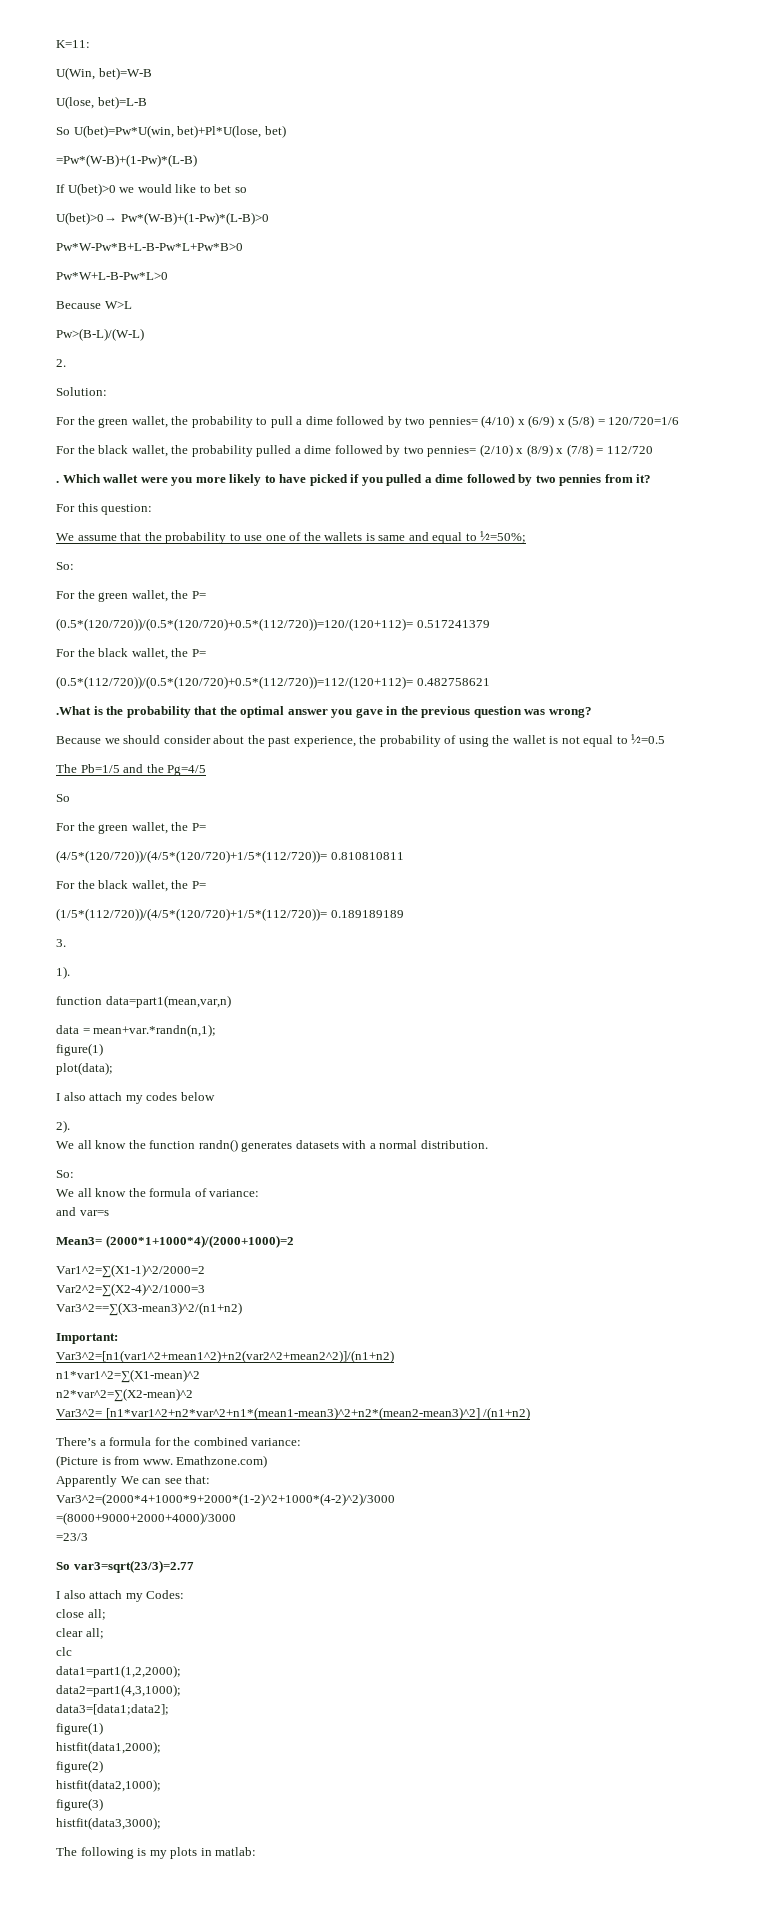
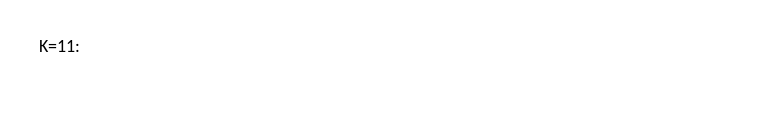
[56,67,152,80] [56,96,147,109] [56,125,286,138] [56,154,197,167] [56,183,247,196] [56,212,269,225] [56,243,243,251] [56,272,168,280] [56,301,132,309] [56,328,144,341] [56,359,66,367] [56,387,107,396] [56,415,680,428] [56,444,653,457] [56,474,652,486] [56,503,153,515] [56,531,527,544] [56,562,74,570] [56,590,206,602] [56,618,490,631] [56,648,206,660] [56,676,490,689] [56,706,592,718] [56,734,666,747] [56,764,207,776] [56,794,70,802] [56,822,206,834] [56,850,404,863] [56,880,206,892] [56,908,404,921] [56,939,66,947] [56,966,70,979] [56,995,231,1008] [56,1024,217,1037] [56,1043,103,1056] [56,1062,113,1075] [56,1092,215,1104] [56,1120,70,1133] [56,1139,488,1152] [56,1170,74,1178] [56,1188,260,1197] [56,1207,109,1216] [56,1235,294,1248] [56,1264,205,1278] [56,1283,205,1297] [56,1302,242,1316] [56,1333,118,1344] [56,1350,394,1363] [56,1369,200,1383] [56,1388,193,1402] [56,1407,531,1420] [56,1437,302,1446] [56,1455,268,1468] [56,1475,211,1487] [56,1493,395,1506] [56,1512,236,1525] [56,1533,88,1541] [56,1560,194,1573] [56,1590,185,1602] [56,1609,106,1620] [56,1628,104,1639] [56,1647,72,1656] [56,1665,181,1678] [56,1684,181,1697] [56,1704,169,1715] [56,1722,103,1735] [56,1741,161,1754] [56,1760,103,1773] [56,1779,161,1792] [56,1798,103,1811] [56,1817,161,1830] [56,1847,257,1859] // U(Win, bet)=W-B // U(lose, bet)=L-B // So U(bet)=Pw*U(win, bet)+Pl*U(lose, bet) // =Pw*(W-B)+(1-Pw)*(L-B) // If U(bet)>0 we would like to bet so // U(bet)>0→ Pw*(W-B)+(1-Pw)*(L-B)>0 // Pw*W-Pw*B+L-B-Pw*L+Pw*B>0 // Pw*W+L-B-Pw*L>0 // Because W>L // Pw>(B-L)/(W-L) // 2. // Solution: // For the green wallet, the probability to pull a dime followed by two pennies= (4/10) x (6/9) x (5/8) = 120/720=1/6 // For the black wallet, the probability pulled a dime followed by two pennies= (2/10) x (8/9) x (7/8) = 112/720 // . Which wallet were you more likely to have picked if you pulled a dime followed by two pennies from it? // For this question: // We assume that the probability to use one of the wallets is same and equal to ½=50%; // So: // For the green wallet, the P= // (0.5*(120/720))/(0.5*(120/720)+0.5*(112/720))=120/(120+112)= 0.517241379 // For the black wallet, the P= // (0.5*(112/720))/(0.5*(120/720)+0.5*(112/720))=112/(120+112)= 0.482758621 // .What is the probability that the optimal answer you gave in the previous question was wrong? // Because we should consider about the past experience, the probability of using the wallet is not equal to ½=0.5 // The Pb=1/5 and the Pg=4/5 // So // For the green wallet, the P= // (4/5*(120/720))/(4/5*(120/720)+1/5*(112/720))= 0.810810811 // For the black wallet, the P= // (1/5*(112/720))/(4/5*(120/720)+1/5*(112/720))= 0.189189189 // 3. // 1). // function data=part1(mean,var,n) // data = mean+var.*randn(n,1); // figure(1) // plot(data); // I also attach my codes below // 2). // We all know the function randn() generates datasets with a normal distribution. // So: // We all know the formula of variance: // and var=s // Mean3= (2000*1+1000*4)/(2000+1000)=2 // Var1^2=∑(X1-1)^2/2000=2 // Var2^2=∑(X2-4)^2/1000=3 // Var3^2==∑(X3-mean3)^2/(n1+n2) // Important: // Var3^2=[n1(var1^2+mean1^2)+n2(var2^2+mean2^2)]/(n1+n2) // n1*var1^2=∑(X1-mean)^2 // n2*var^2=∑(X2-mean)^2 // Var3^2= [n1*var1^2+n2*var^2+n1*(mean1-mean3)^2+n2*(mean2-mean3)^2] /(n1+n2) // There’s a formula for the combined variance: // (Picture is from www. Emathzone.com) // Apparently We can see that: // Var3^2=(2000*4+1000*9+2000*(1-2)^2+1000*(4-2)^2)/3000 // =(8000+9000+2000+4000)/3000 // =23/3 // So var3=sqrt(23/3)=2.77 // I also attach my Codes: // close all; // clear all; // clc // data1=part1(1,2,2000); // data2=part1(4,3,1000); // data3=[data1;data2]; // figure(1) // histfit(data1,2000); // figure(2) // histfit(data2,1000); // figure(3) // histfit(data3,3000); // The following is my plots in matlab: -> (80, 46) none

